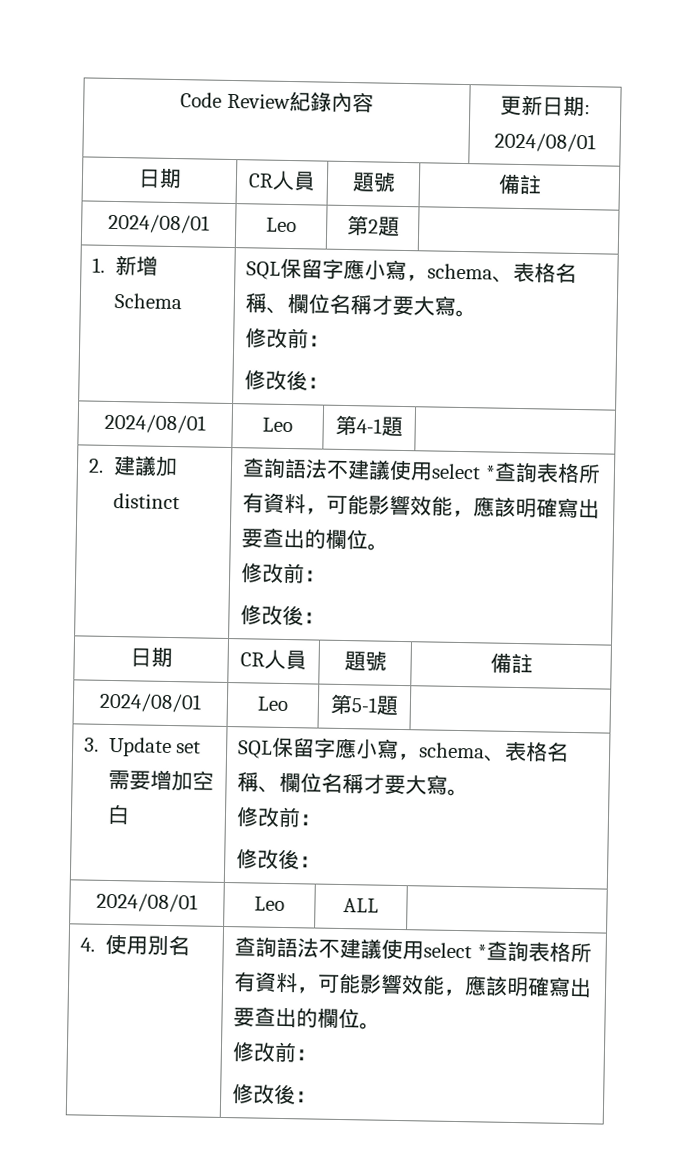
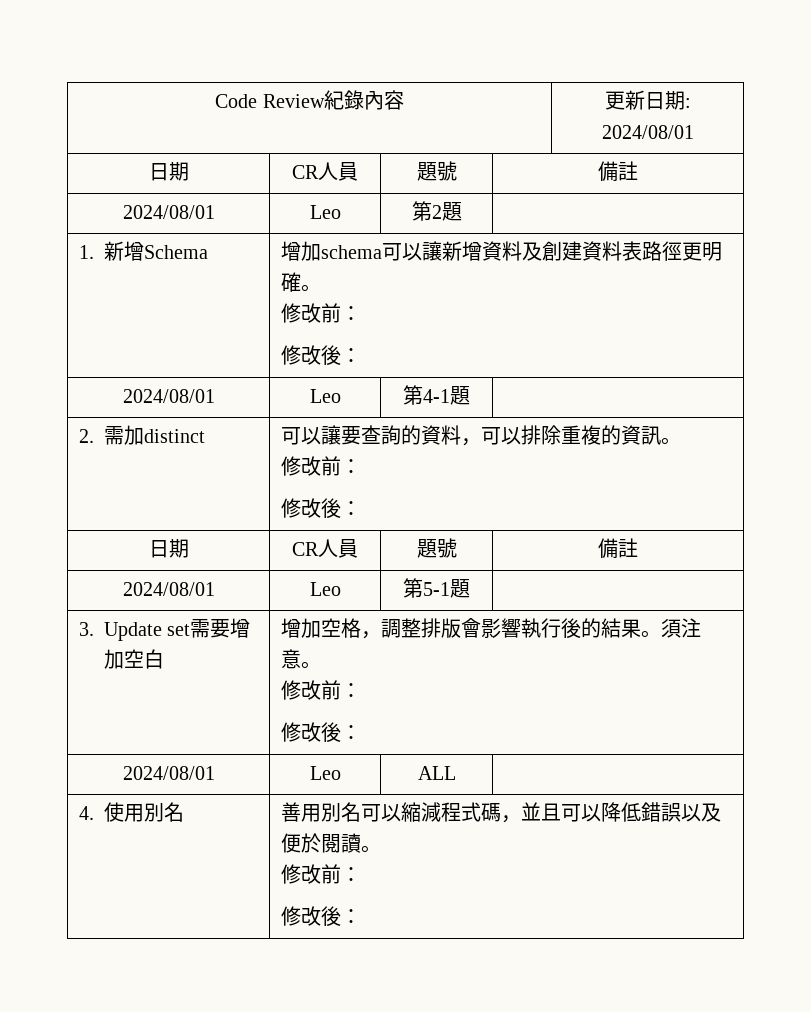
[246,258,578,283] [245,292,457,316] SQL保留字應小寫，schema、表格名稱、欄位名稱才要大寫 -> [280,241,722,261] [280,272,301,292] 增加schema可以讓新增資料及創建資料表路徑更明確
[112,455,157,476] 建議 -> [103,426,124,445] 需
[242,457,601,484] [242,492,601,519] [241,527,369,550] 查詢語法不建議使用select *查詢表格所有資料，可能影響效能，應該明確寫出要查出的欄位 -> [280,425,661,446] 可以讓要查詢的資料，可以排除重複的資訊
[237,737,570,762] [237,771,449,795] SQL保留字應小寫，schema、表格名稱、欄位名稱才要大寫 -> [280,618,701,639] [280,649,301,669] 增加空格，調整排版會影響執行後的結果。須注意
[234,936,592,963] [233,971,593,998] [233,1006,361,1029] 查詢語法不建議使用select *查詢表格所有資料，可能影響效能，應該明確寫出要查出的欄位 -> [280,802,721,823] [280,833,361,853] 善用別名可以縮減程式碼，並且可以降低錯誤以及便於閱讀

